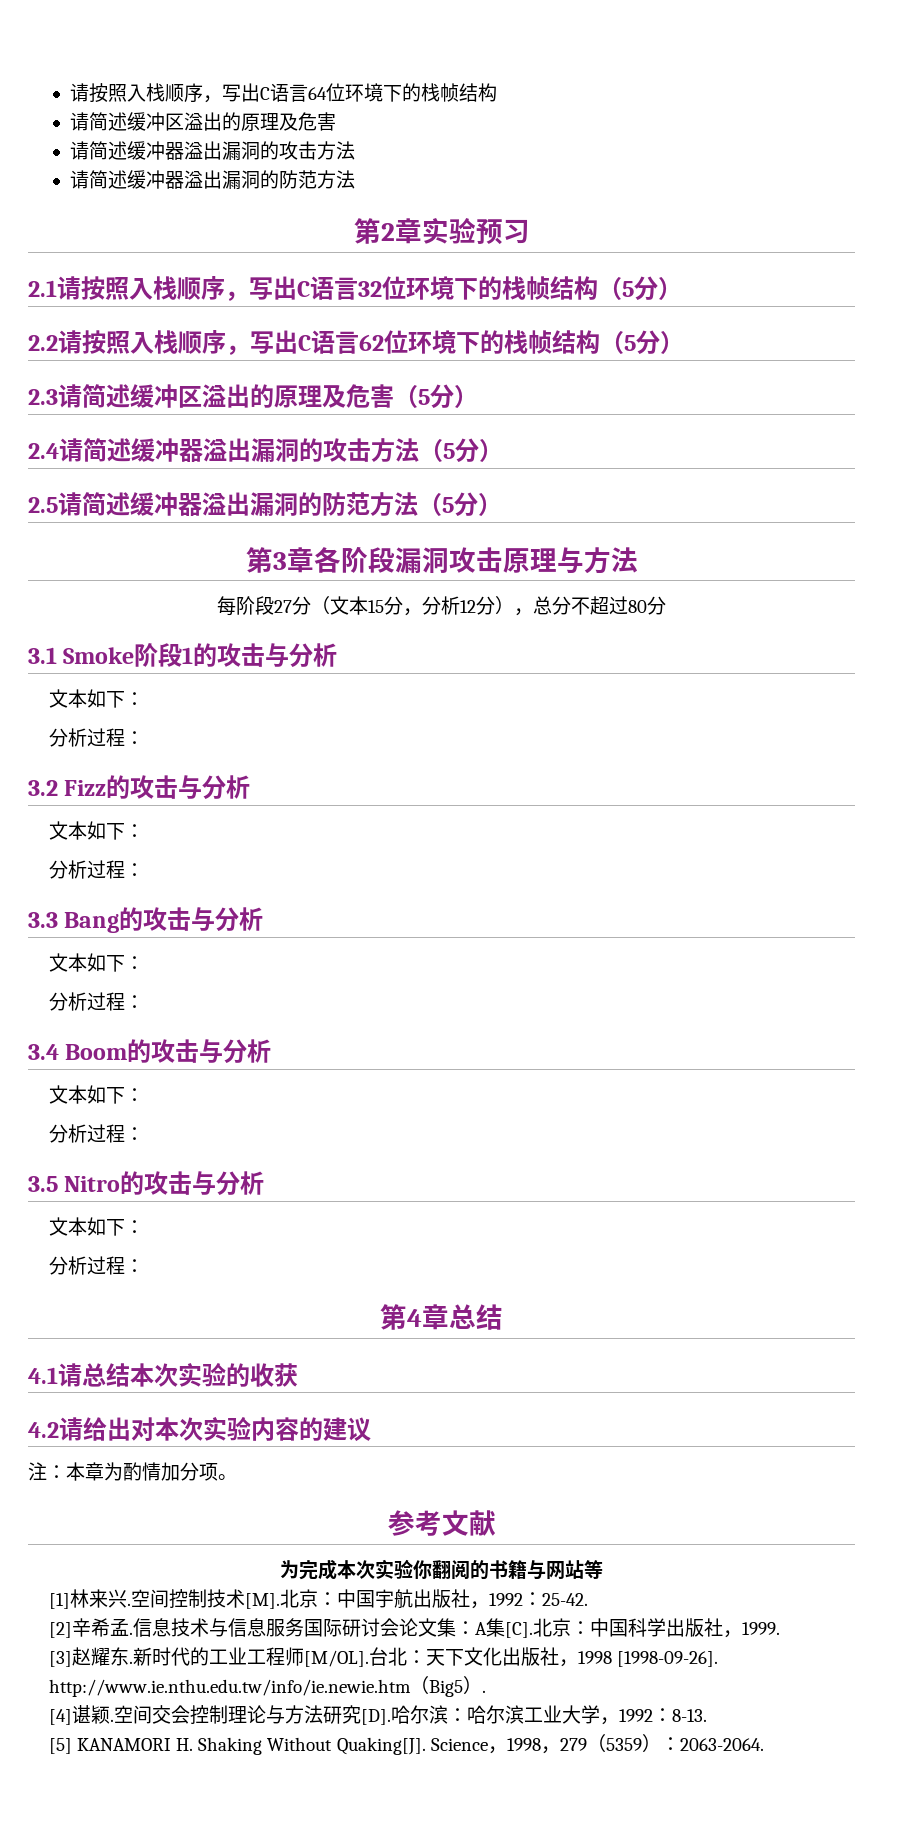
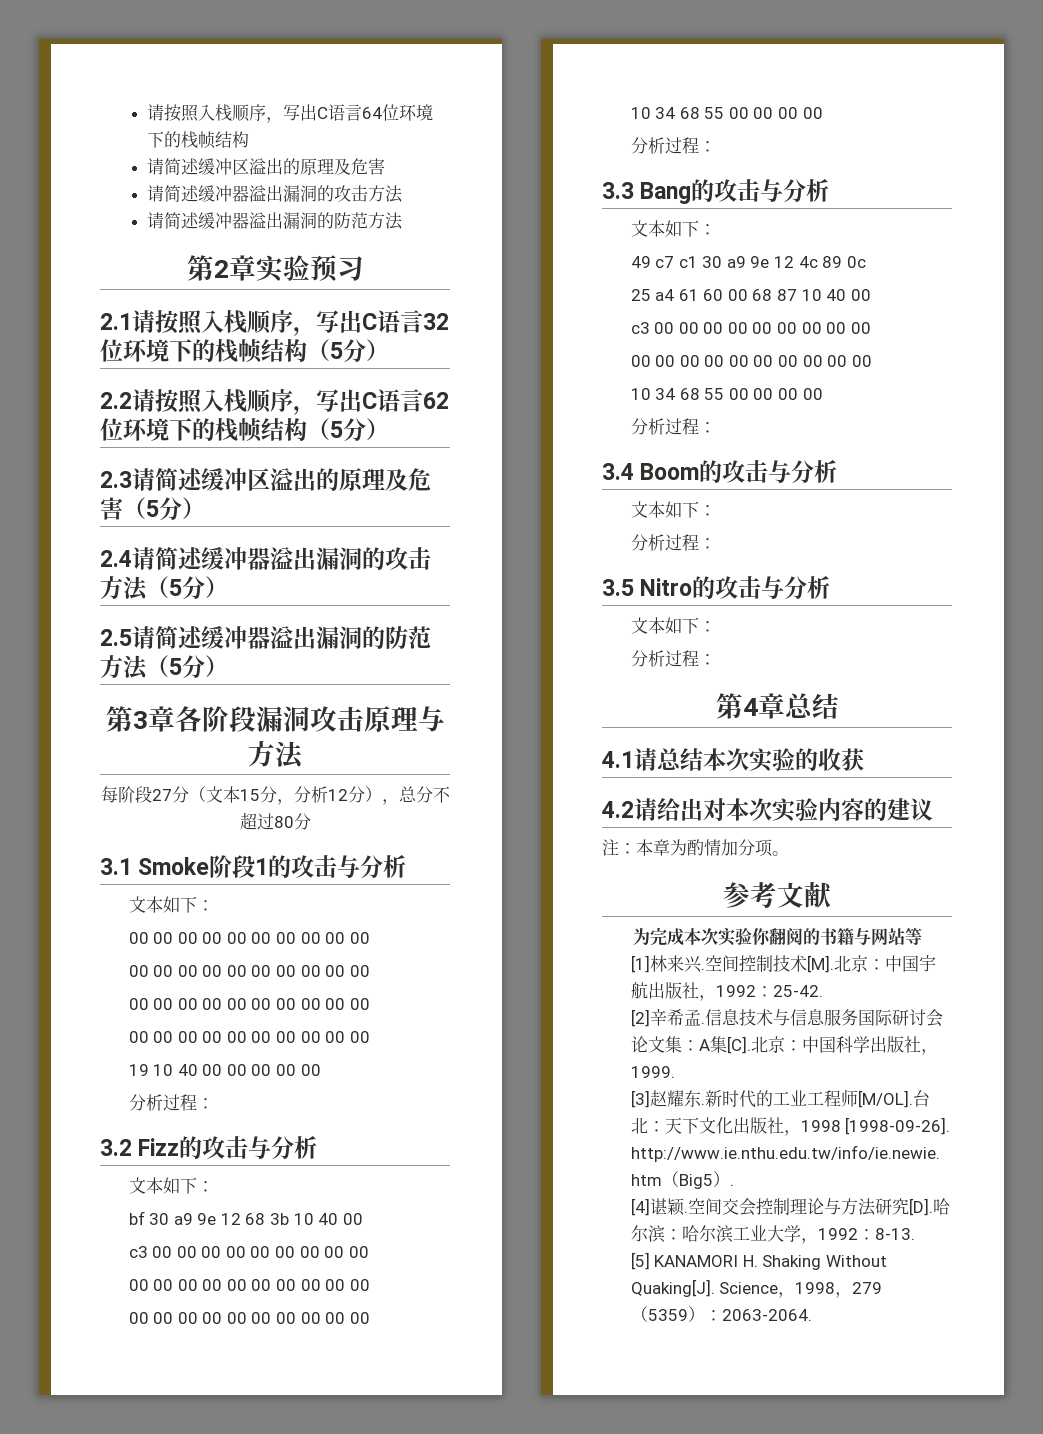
(144, 699) none -> [128,932,370,944] [128,965,370,977] [128,998,370,1010] [128,1031,370,1043] [128,1064,321,1076] // 00 00 00 00 00 00 00 00 00 00 // 00 00 00 00 00 00 00 00 00 00 // 00 00 00 00 00 00 00 00 00 00 // 00 00 00 00 00 00 00 00 00 00 // 19 10 40 00 00 00 00 00
(144, 831) none -> [128,1211,363,1225] [128,1246,369,1258] [128,1279,370,1291] [128,1312,370,1324] [630,107,823,119] // bf 30 a9 9e 12 68 3b 10 40 00 // c3 00 00 00 00 00 00 00 00 00 // 00 00 00 00 00 00 00 00 00 00 // 00 00 00 00 00 00 00 00 00 00 // 10 34 68 55 00 00 00 00
(144, 963) none -> [630,256,866,268] [630,289,871,301] [630,322,871,334] [630,355,872,367] [630,388,823,400] // 49 c7 c1 30 a9 9e 12 4c 89 0c // 25 a4 61 60 00 68 87 10 40 00 // c3 00 00 00 00 00 00 00 00 00 // 00 00 00 00 00 00 00 00 00 00 // 10 34 68 55 00 00 00 00

